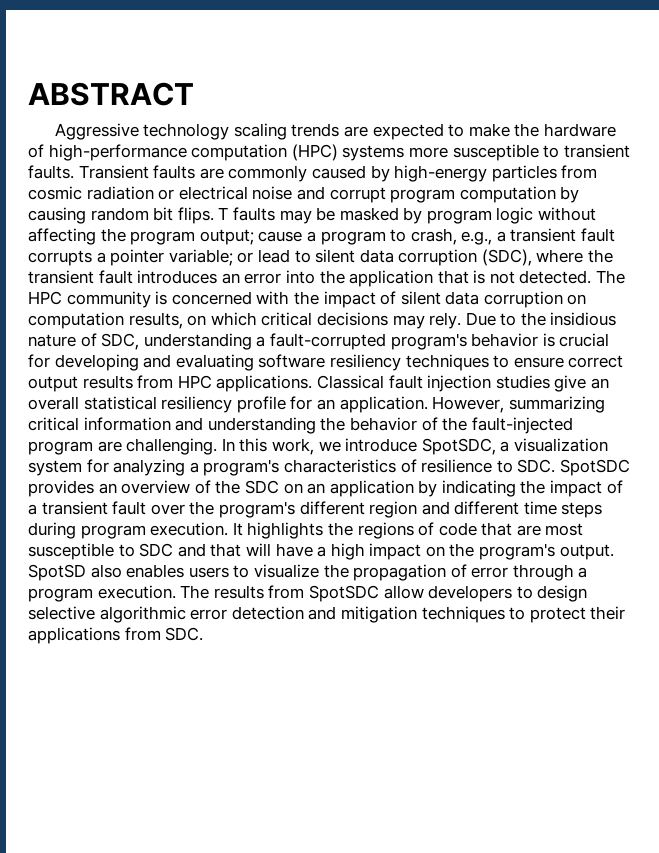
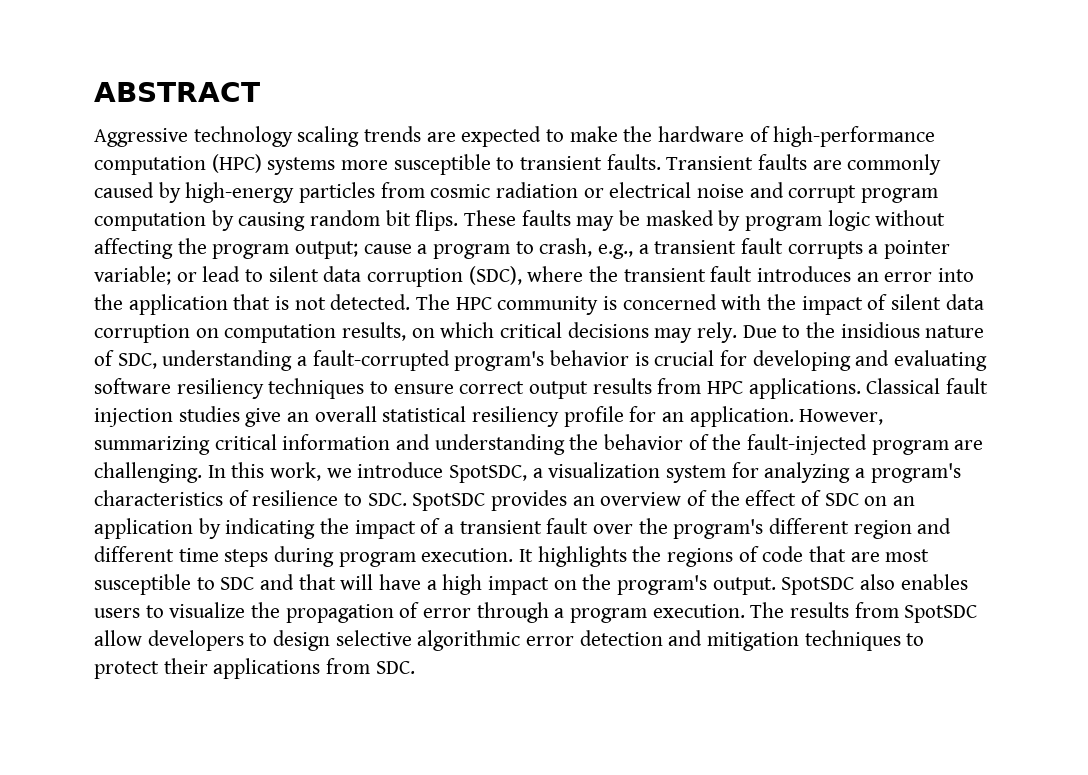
[218,207,229,220] T -> [464,210,517,226] These
(241, 487) none -> [745,490,822,506] effect of
[28,564,86,581] SpotSD -> [781,577,855,595] SpotSDC

